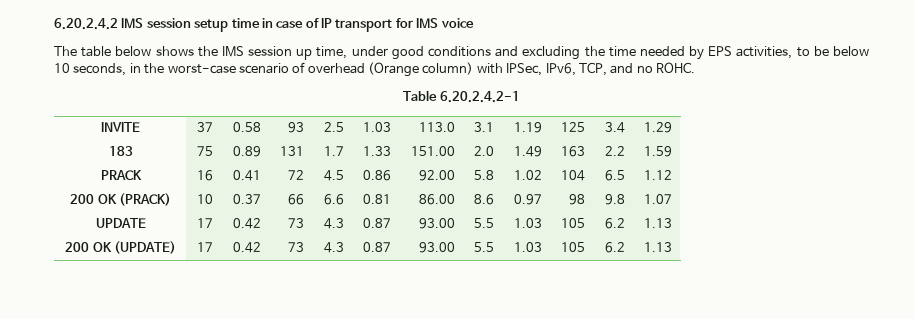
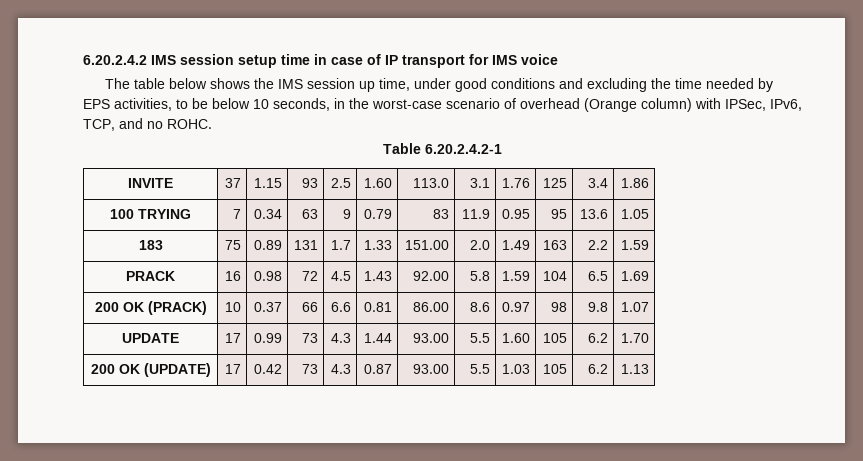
[232,122,261,132] 0.58 -> [254,178,283,188] 1.15
[362,122,391,132] 1.03 -> [364,178,393,188] 1.60
[513,122,542,133] 1.19 -> [502,178,531,188] 1.76
[643,122,672,133] 1.29 -> [621,178,650,188] [110,209,191,219] [233,209,242,219] [254,209,283,219] [302,209,319,219] [343,209,352,219] [364,209,393,219] [433,209,450,219] [462,209,491,219] [502,209,531,219] [551,209,568,219] [580,209,609,219] [621,209,650,219] 1.86 // 100 TRYING | 7 | 0.34 | 63 | 9 | 0.79 | 83 | 11.9 | 0.95 | 95 | 13.6 | 1.05
[232,170,261,181] 0.41 -> [254,271,283,281] 0.98
[362,170,391,181] 0.86 -> [364,271,393,281] 1.43
[513,170,542,180] 1.02 -> [502,271,531,281] 1.59
[643,170,672,180] 1.12 -> [621,271,650,281] 1.69
[232,218,261,229] [287,218,304,228] [323,218,344,229] [362,218,391,228] [418,218,455,229] [473,218,494,228] [513,218,542,228] [560,218,585,228] [604,218,625,229] [643,218,672,228] 0.42 | 73 | 4.3 | 0.87 | 93.00 | 5.5 | 1.03 | 105 | 6.2 | 1.13 -> [254,333,283,343] [302,333,319,343] [331,333,352,343] [364,333,393,343] [413,333,450,343] [470,333,491,343] [502,333,531,343] [543,333,568,343] [588,333,609,343] [621,333,650,343] 0.99 | 73 | 4.3 | 1.44 | 93.00 | 5.5 | 1.60 | 105 | 6.2 | 1.70

